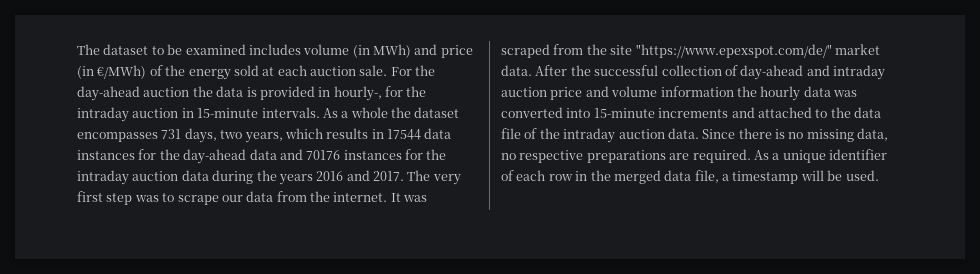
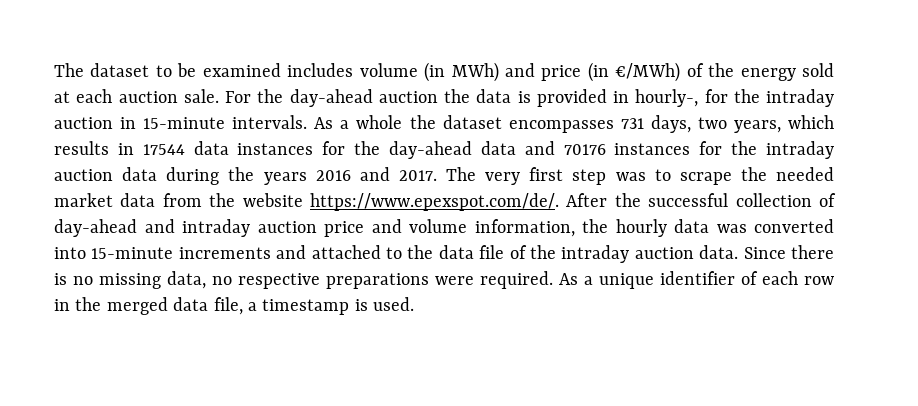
[221,191,428,202] [501,44,880,58] [501,65,532,76] our data from the internet. It was scraped from the site "https://www.epexspot.com/de/" market data. -> [740,167,834,181] [54,193,559,211] the needed market data from the website https://www.epexspot.com/de/.
[660,86,734,97] information -> [474,219,575,237] information,
[669,153,690,160] are -> [435,276,474,285] were
[800,170,843,181] will be -> [354,299,368,311] is

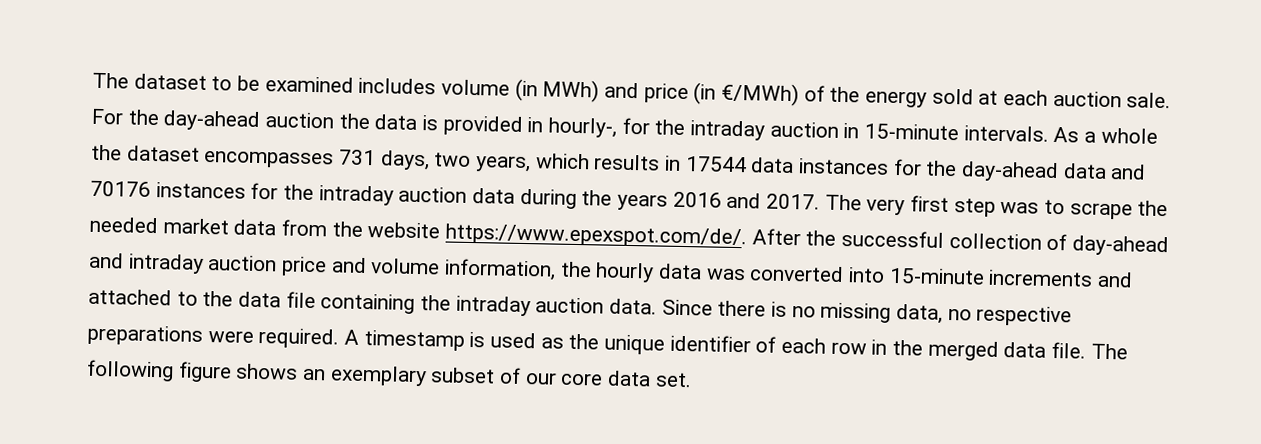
[509,245,527,259] of -> [320,293,416,314] containing
[559,273,593,285] As a -> [344,329,600,351] A timestamp is used as the
[213,297,415,315] file, a timestamp is used. -> [1051,341,1128,360] [86,359,692,388] file. The following figure shows an exemplary subset of our core data set.

